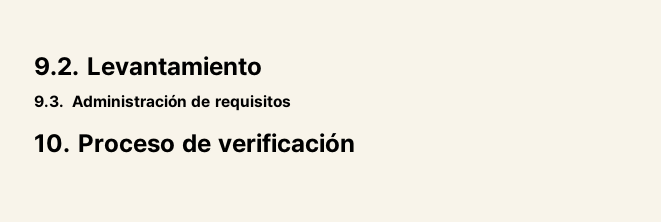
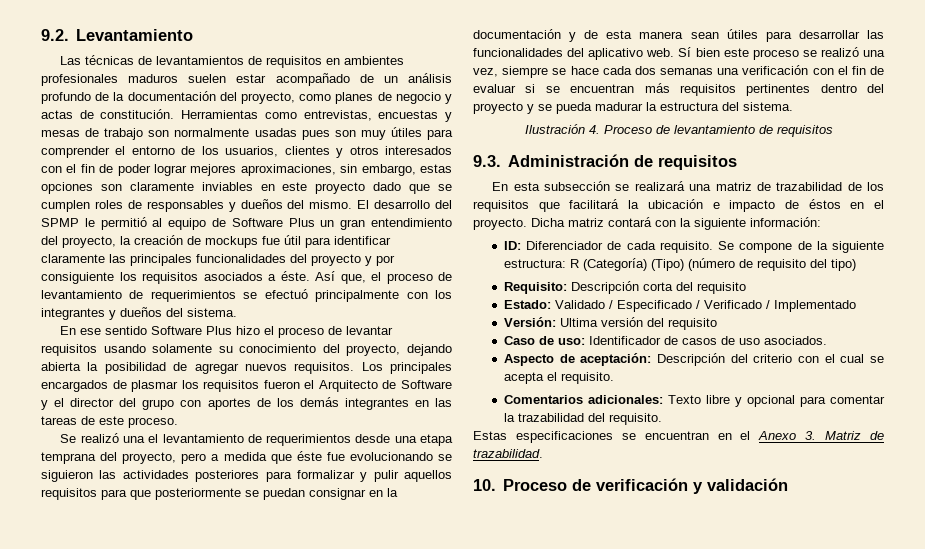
[34,94,291,111] 9.3. Administración de requisitos -> [60,55,405,68] [41,73,453,86] [41,91,452,104] [41,109,453,122] [41,127,454,140] [41,146,453,158] [41,164,452,176] [41,182,453,194] [41,199,452,212] [41,217,453,230] [41,235,391,248] [41,254,395,266] [41,271,452,284] [41,289,452,302] [41,307,237,320] [60,326,394,338] [41,344,452,356] [41,362,452,374] [41,380,452,392] [41,397,452,410] [41,416,178,428] [60,433,453,446] [41,451,452,464] [41,470,452,482] [41,488,398,500] [473,29,884,42] [473,47,885,60] [473,65,884,78] [473,83,884,96] [473,102,793,114] [524,124,833,137] [473,154,737,170] [492,181,884,191] [473,199,884,212] [473,217,821,230] [504,241,884,253] [504,258,857,271] [504,281,747,294] [504,300,857,312] [504,317,718,330] [504,336,828,345] [504,353,884,366] [504,372,615,384] [504,395,885,407] [504,413,663,425] [473,431,885,443] [473,449,543,458] Las técnicas de levantamientos de requisitos en ambientes profesionales maduros suelen estar acompañado de un análisis profundo de la documentación del proyecto, como planes de negocio y actas de constitución. Herramientas como entrevistas, encuestas y mesas de trabajo son normalmente usadas pues son muy útiles para comprender el entorno de los usuarios, clientes y otros interesados con el fin de poder lograr mejores aproximaciones, sin embargo, estas opciones son claramente inviables en este proyecto dado que se cumplen roles de responsables y dueños del mismo. El desarrollo del SPMP le permitió al equipo de Software Plus un gran entendimiento del proyecto, la creación de mockups fue útil para identificar claramente las principales funcionalidades del proyecto y por consiguiente los requisitos asociados a éste. Así que, el proceso de levantamiento de requerimientos se efectuó principalmente con los integrantes y dueños del sistema. // En ese sentido Software Plus hizo el proceso de levantar requisitos usando solamente su conocimiento del proyecto, dejando abierta la posibilidad de agregar nuevos requisitos. Los principales encargados de plasmar los requisitos fueron el Arquitecto de Software y el director del grupo con aportes de los demás integrantes en las tareas de este proceso. // Se realizó una el levantamiento de requerimientos desde una etapa temprana del proyecto, pero a medida que éste fue evolucionando se siguieron las actividades posteriores para formalizar y pulir aquellos requisitos para que posteriormente se puedan consignar en la documentación y de esta manera sean útiles para desarrollar las funcionalidades del aplicativo web. Sí bien este proceso se realizó una vez, siempre se hace cada dos semanas una verificación con el fin de evaluar si se encuentran más requisitos pertinentes dentro del proyecto y se pueda madurar la estructura del sistema. // Ilustración 4. Proceso de levantamiento de requisitos // 9.3. Administración de requisitos // En esta subsección se realizará una matriz de trazabilidad de los requisitos que facilitará la ubicación e impacto de éstos en el proyecto. Dicha matriz contará con la siguiente información: // ID: Diferenciador de cada requisito. Se compone de la siguiente estructura: R (Categoría) (Tipo) (número de requisito del tipo) // Requisito: Descripción corta del requisito // Estado: Validado / Especificado / Verificado / Implementado // Versión: Ultima versión del requisito // Caso de uso: Identificador de casos de uso asociados. // Aspecto de aceptación: Descripción del criterio con el cual se acepta el requisito. // Comentarios adicionales: Texto libre y opcional para comentar la trazabilidad del requisito. // Estas especificaciones se encuentran en el Anexo 3. Matriz de trazabilidad.
(355, 143) none -> [692,478,788,494] y validación

